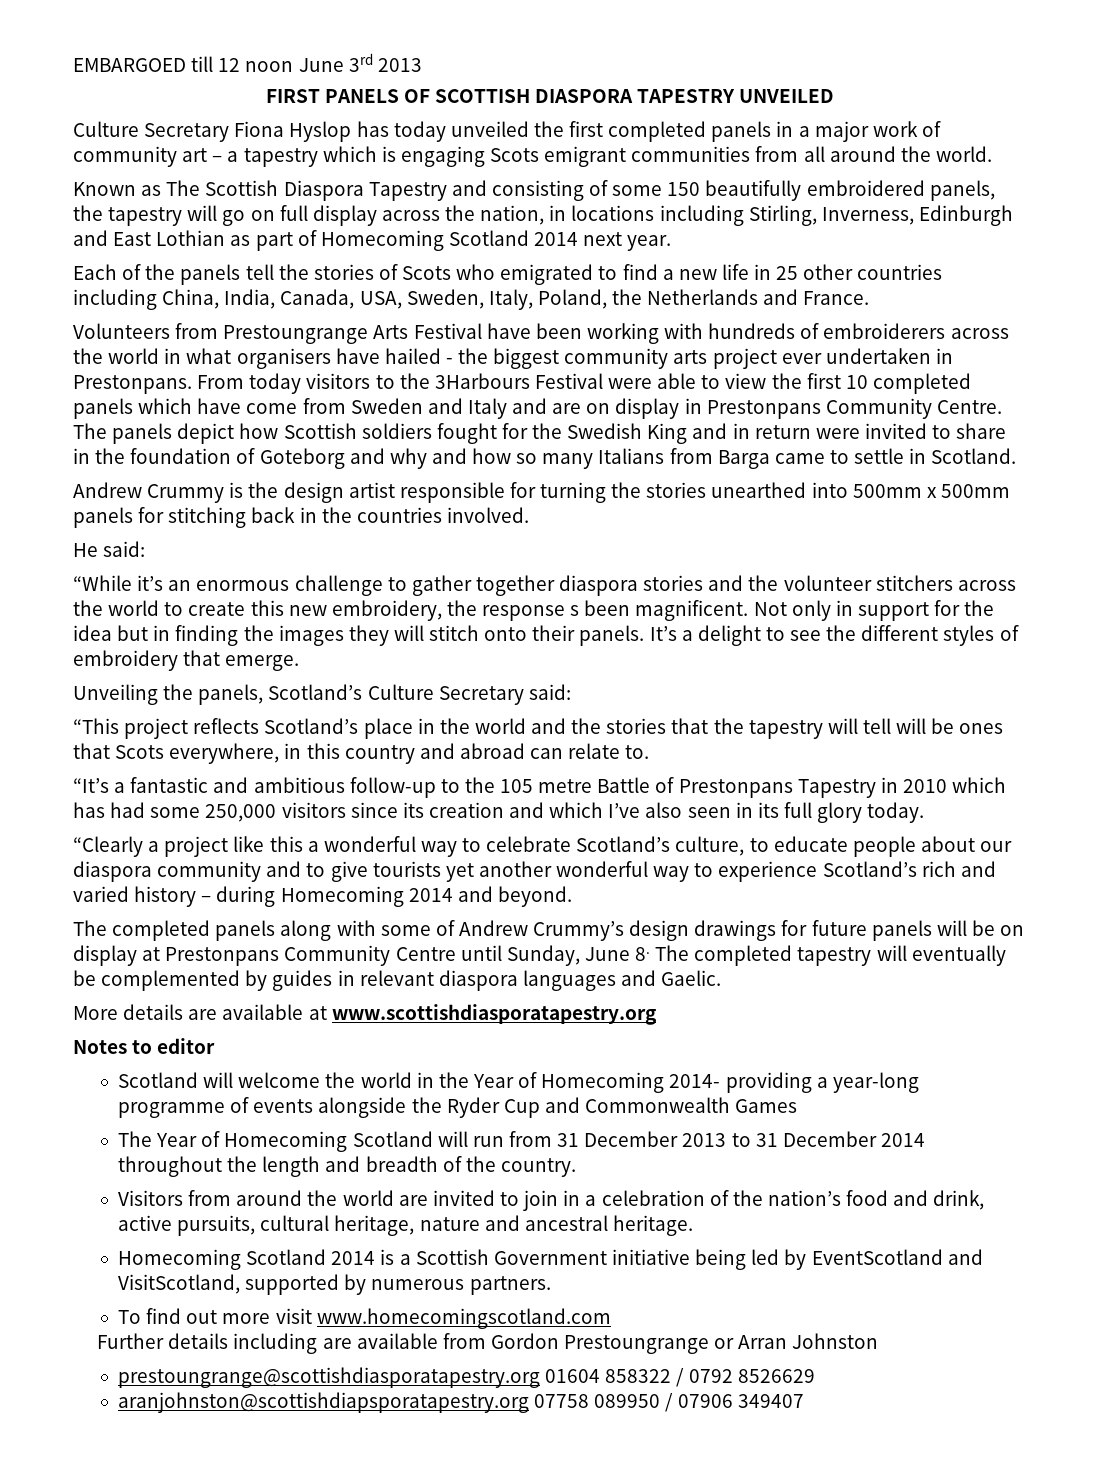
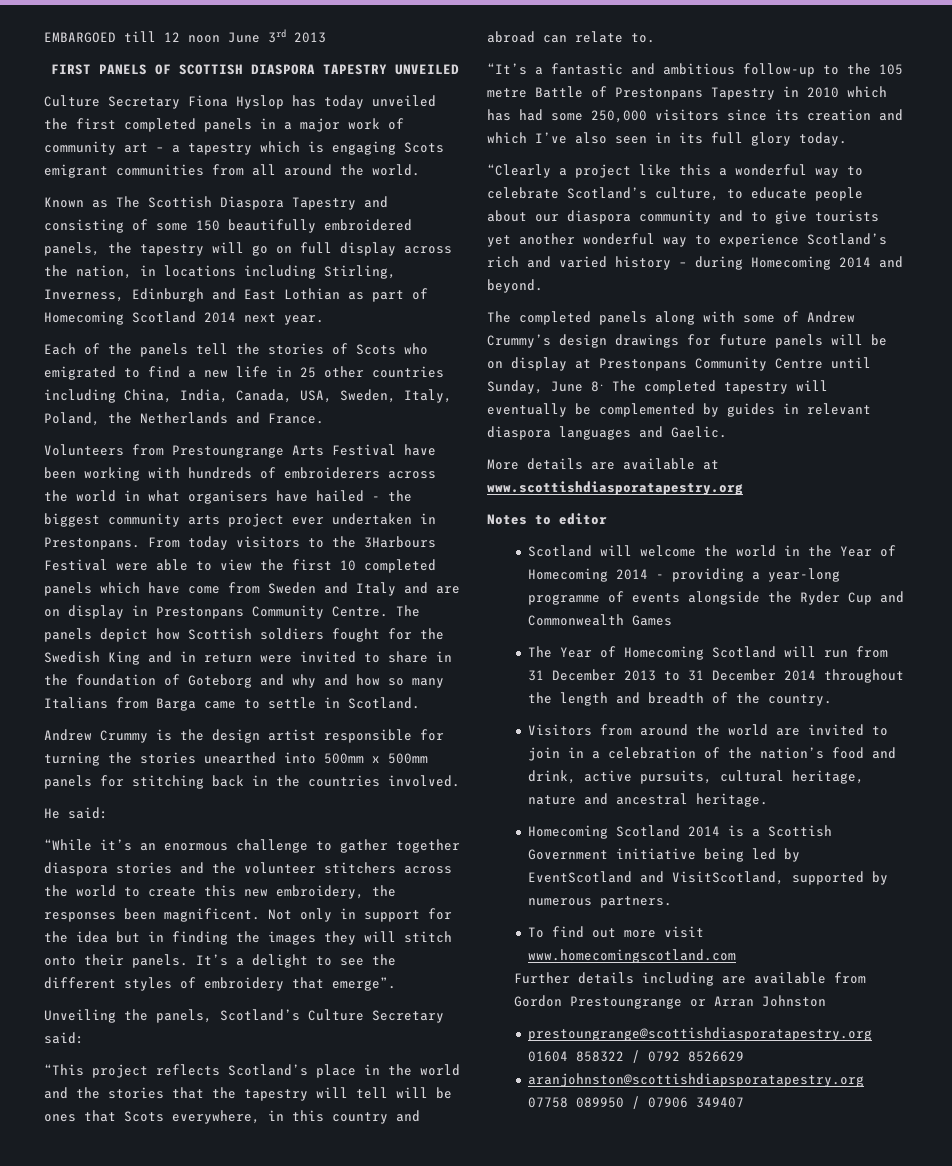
[482,605,580,621] response s -> [44,912,116,922] responses
[225,655,300,671] emerge. -> [332,977,396,991] emerge”.
[669,1074,721,1088] 2014- -> [616,569,665,580] 2014 -

